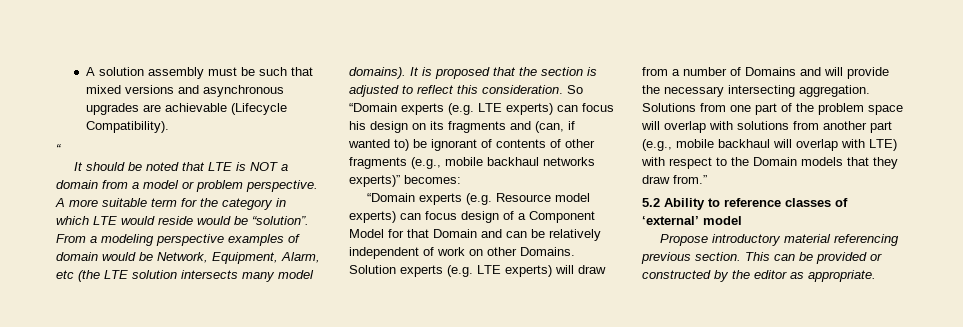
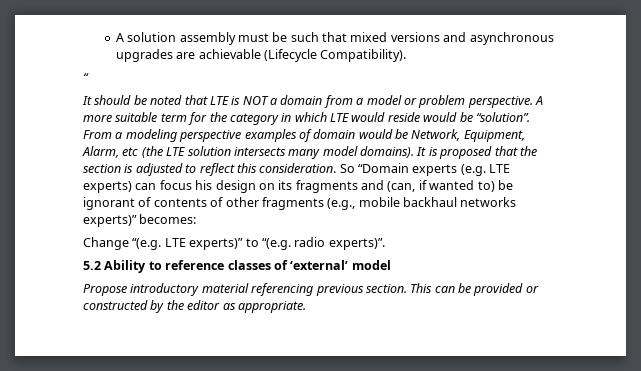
[367,193,591,205] [349,211,595,223] [349,229,601,241] [349,247,575,259] [349,265,606,277] [642,67,889,79] [642,85,870,97] [642,103,903,115] [641,121,892,133] [642,139,897,151] [641,157,898,169] [642,175,707,184] “Domain experts (e.g. Resource model experts) can focus design of a Component Model for that Domain and can be relatively independent of work on other Domains. Solution experts (e.g. LTE experts) will draw from a number of Domains and will provide the necessary intersecting aggregation. Solutions from one part of the problem space will overlap with solutions from another part (e.g., mobile backhaul will overlap with LTE) with respect to the Domain models that they draw from.” -> [83,237,385,250] Change “(e.g. LTE experts)” to “(e.g. radio experts)”.

